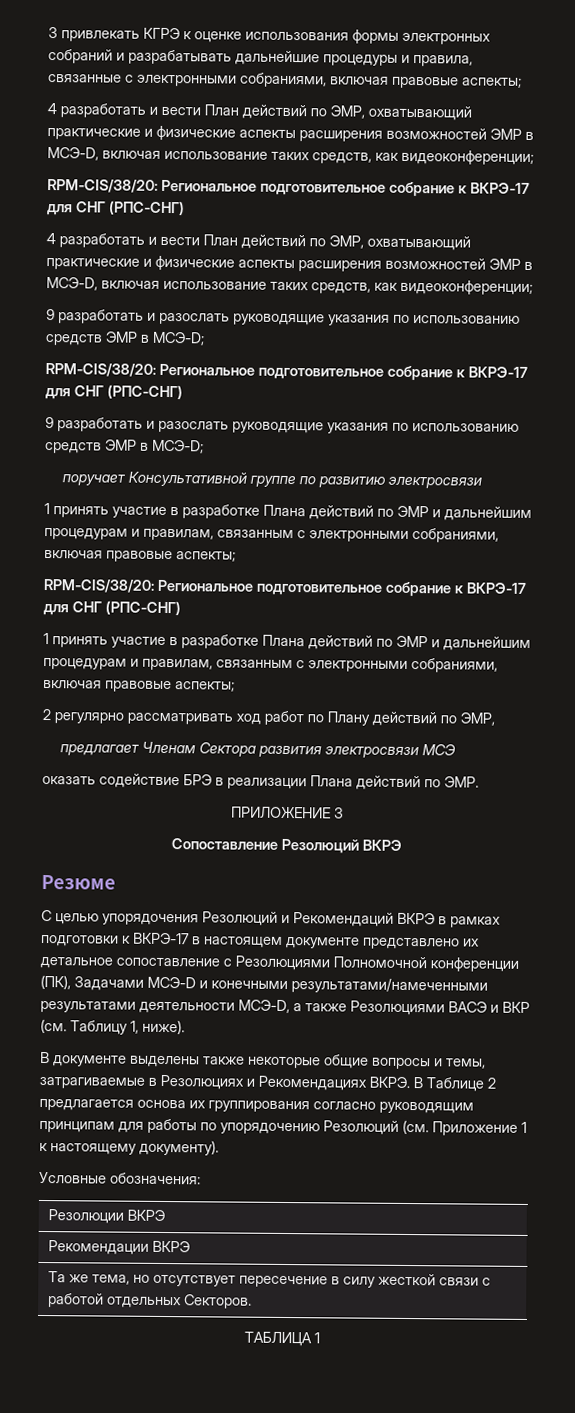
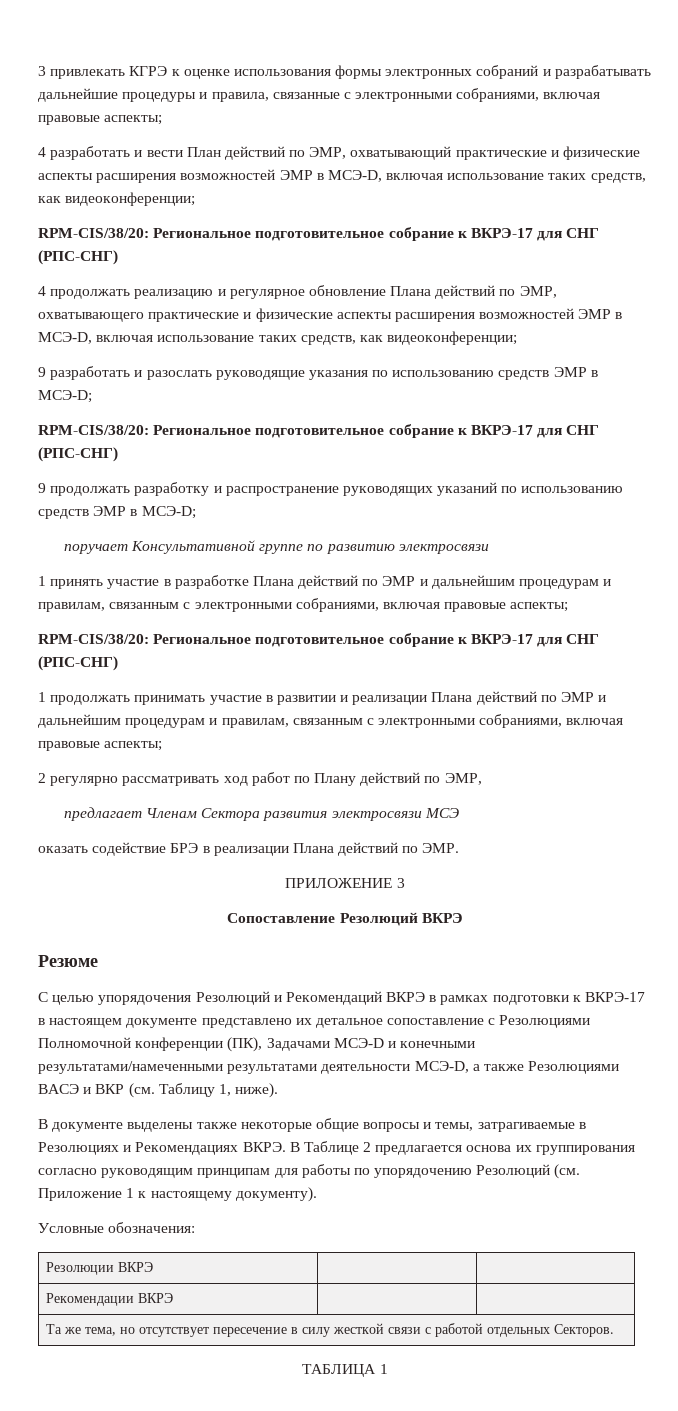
[59,233,471,251] разработать и вести План действий по ЭМР, охватывающий -> [50,285,557,299] [38,312,144,322] продолжать реализацию и регулярное обновление Плана действий по ЭМР, охватывающего
[57,417,389,434] разработать и разослать руководящие указания -> [50,482,498,496] продолжать разработку и распространение руководящих указаний
[52,634,259,649] принять участие в разработке -> [50,695,428,705] продолжать принимать участие в развитии и реализации

